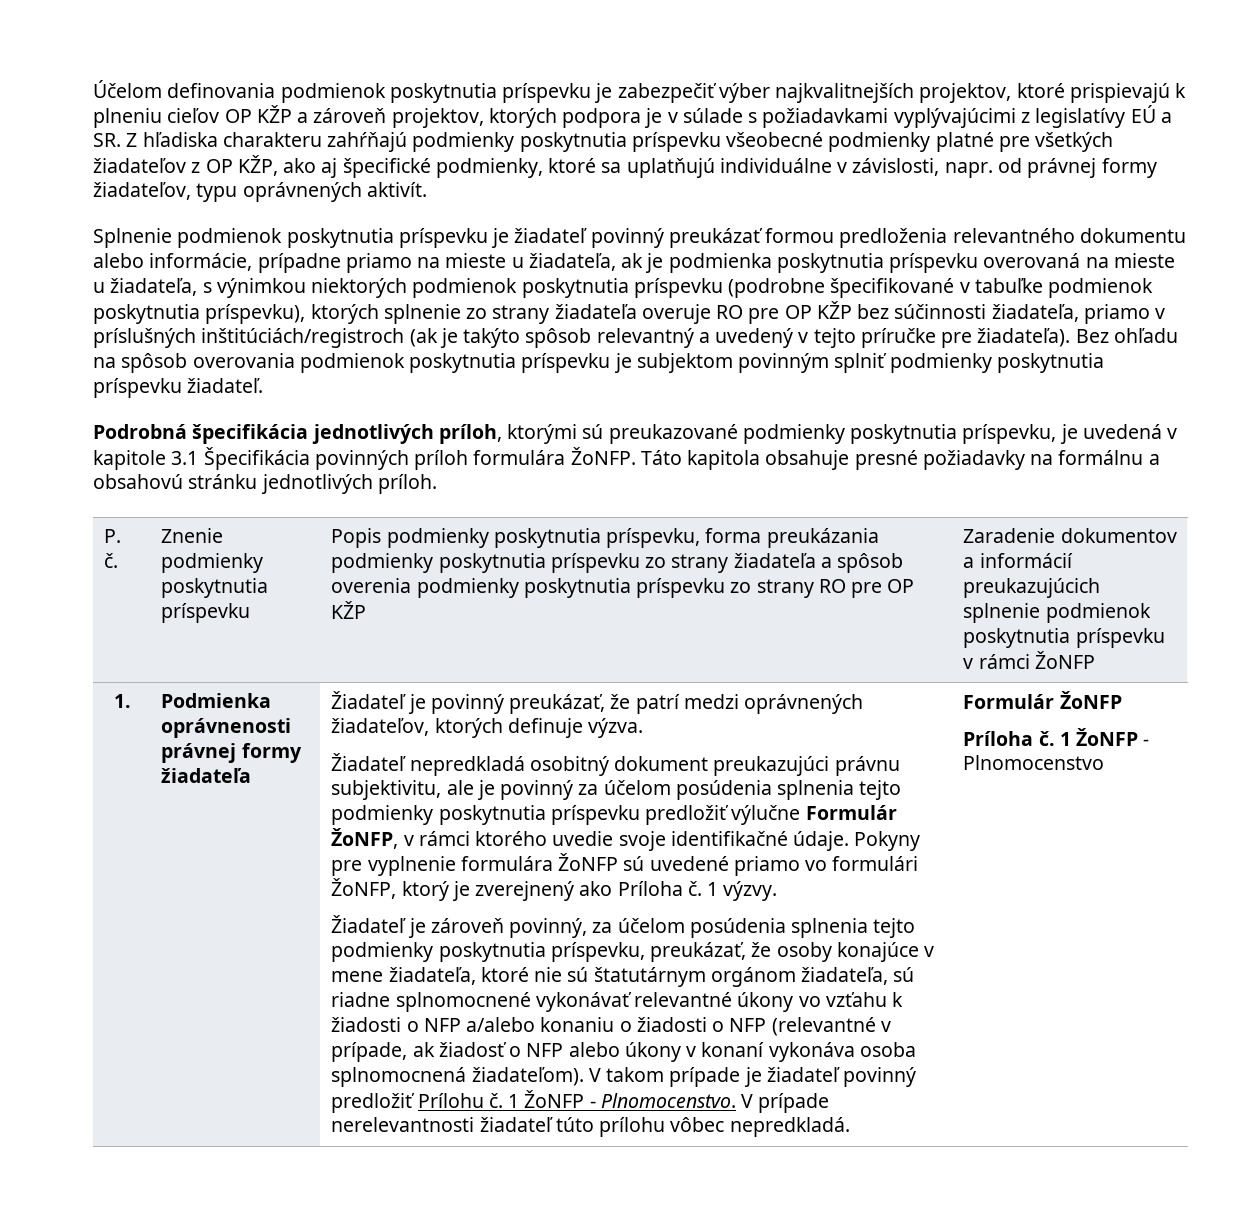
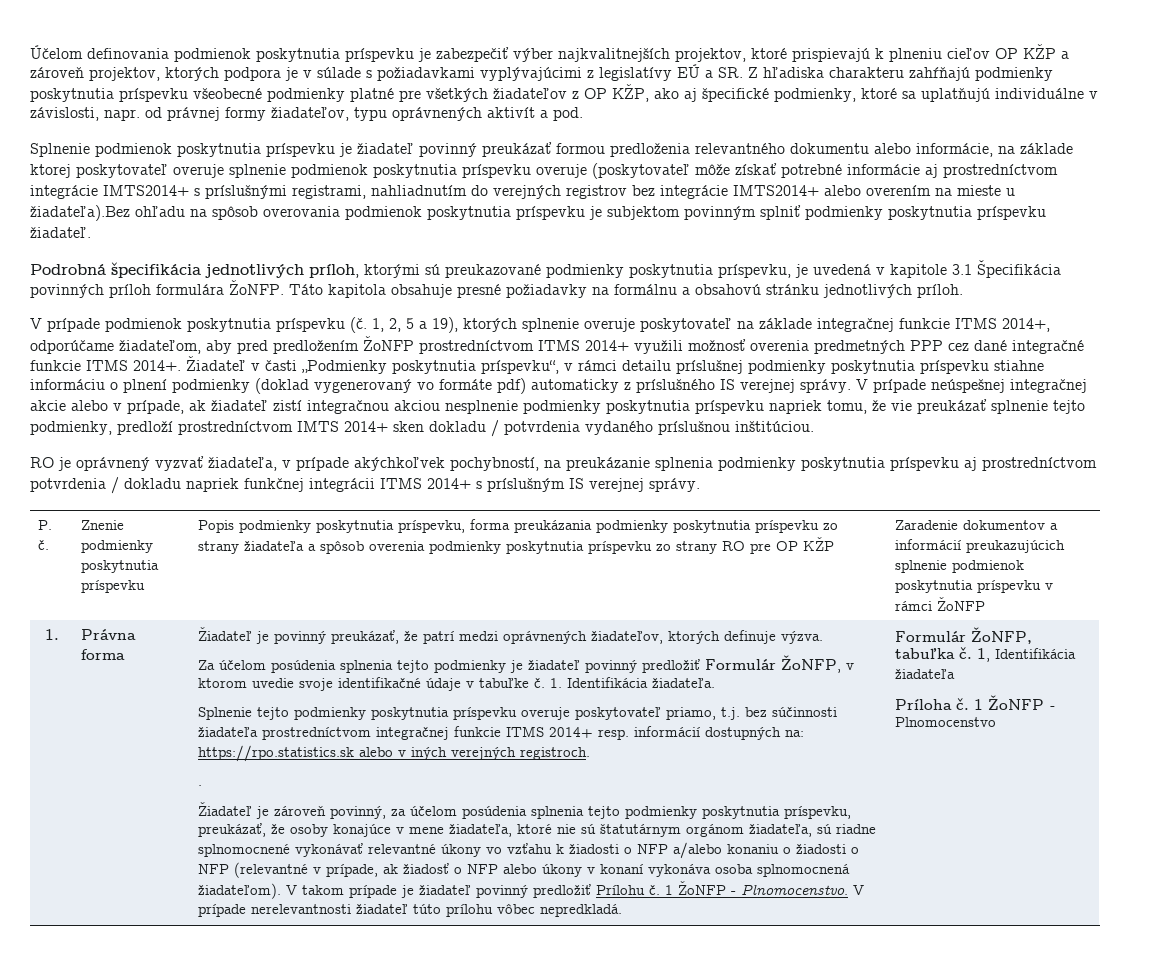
[366,182,427,197] aktivít. -> [487,107,583,121] aktivít a pod.
[257,253,1175,273] [93,278,1154,298] [93,301,1166,324] [93,328,1109,348] prípadne priamo na mieste u žiadateľa, ak je podmienka poskytnutia príspevku overovaná na mieste u žiadateľa, s výnimkou niektorých podmienok poskytnutia príspevku (podrobne špecifikované v tabuľke podmienok poskytnutia príspevku), ktorých splnenie zo strany žiadateľa overuje RO pre OP KŽP bez súčinnosti žiadateľa, priamo v príslušných inštitúciách/registroch (ak je takýto spôsob relevantný a uvedený v tejto príručke pre žiadateľa). Bez -> [998,143,1073,154] [30,163,1058,179] [30,185,1015,199] [30,205,130,221] na základe ktorej poskytovateľ overuje splnenie podmienok poskytnutia príspevku overuje (poskytovateľ môže získať potrebné informácie aj prostredníctvom integrácie IMTS2014+ s príslušnými registrami, nahliadnutím do verejných registrov bez integrácie IMTS2014+ alebo overením na mieste u žiadateľa).Bez
(437, 484) none -> [30,317,1050,333] [30,336,1084,354] [30,356,1044,374] [30,378,1087,394] [30,399,1085,414] [30,420,814,437] [30,456,1097,471] [30,477,700,494] // V prípade podmienok poskytnutia príspevku (č. 1, 2, 5 a 19), ktorých splnenie overuje poskytovateľ na základe integračnej funkcie ITMS 2014+, odporúčame žiadateľom, aby pred predložením ŽoNFP prostredníctvom ITMS 2014+ využili možnosť overenia predmetných PPP cez dané integračné funkcie ITMS 2014+. Žiadateľ v časti „Podmienky poskytnutia príspevku“, v rámci detailu príslušnej podmienky poskytnutia príspevku stiahne informáciu o plnení podmienky (doklad vygenerovaný vo formáte pdf) automaticky z príslušného IS verejnej správy. V prípade neúspešnej integračnej akcie alebo v prípade, ak žiadateľ zistí integračnou akciou nesplnenie podmienky poskytnutia príspevku napriek tomu, že vie preukázať splnenie tejto podmienky, predloží prostredníctvom IMTS 2014+ sken dokladu / potvrdenia vydaného príslušnou inštitúciou. // RO je oprávnený vyzvať žiadateľa, v prípade akýchkoľvek pochybností, na preukázanie splnenia podmienky poskytnutia príspevku aj prostredníctvom potvrdenia / dokladu napriek funkčnej integrácii ITMS 2014+ s príslušným IS verejnej správy.
[161,693,272,708] [161,718,292,738] [161,743,302,763] [161,768,252,783] Podmienka oprávnenosti právnej formy žiadateľa -> [81,629,137,640] [81,649,126,660] Právna forma
[331,753,900,776] [331,780,902,800] [331,805,801,825] Žiadateľ nepredkladá osobitný dokument preukazujúci právnu subjektivitu, ale je povinný za účelom posúdenia splnenia tejto podmienky poskytnutia príspevku predložiť výlučne -> [198,659,701,673] Za účelom posúdenia splnenia tejto podmienky je žiadateľ povinný predložiť
[418,831,548,846] rámci ktorého -> [198,678,248,688] ktorom
[793,831,921,851] [331,853,919,876] [331,878,778,901] údaje. Pokyny pre vyplnenie formulára ŽoNFP sú uvedené priamo vo formulári ŽoNFP, ktorý je zverejnený ako Príloha č. 1 výzvy. -> [426,677,716,691] [198,707,838,720] [198,726,805,740] [198,745,591,762] [198,785,203,786] údaje v tabuľke č. 1. Identifikácia žiadateľa. // Splnenie tejto podmienky poskytnutia príspevku overuje poskytovateľ priamo, t.j. bez súčinnosti žiadateľa prostredníctvom integračnej funkcie ITMS 2014+ resp. informácií dostupných na: https://rpo.statistics.sk alebo v iných verejných registroch. // .
[1059,691,1122,709] ŽoNFP -> [971,627,1033,644] [895,647,1077,662] [895,669,956,679] ŽoNFP, tabuľka č. 1, Identifikácia žiadateľa

